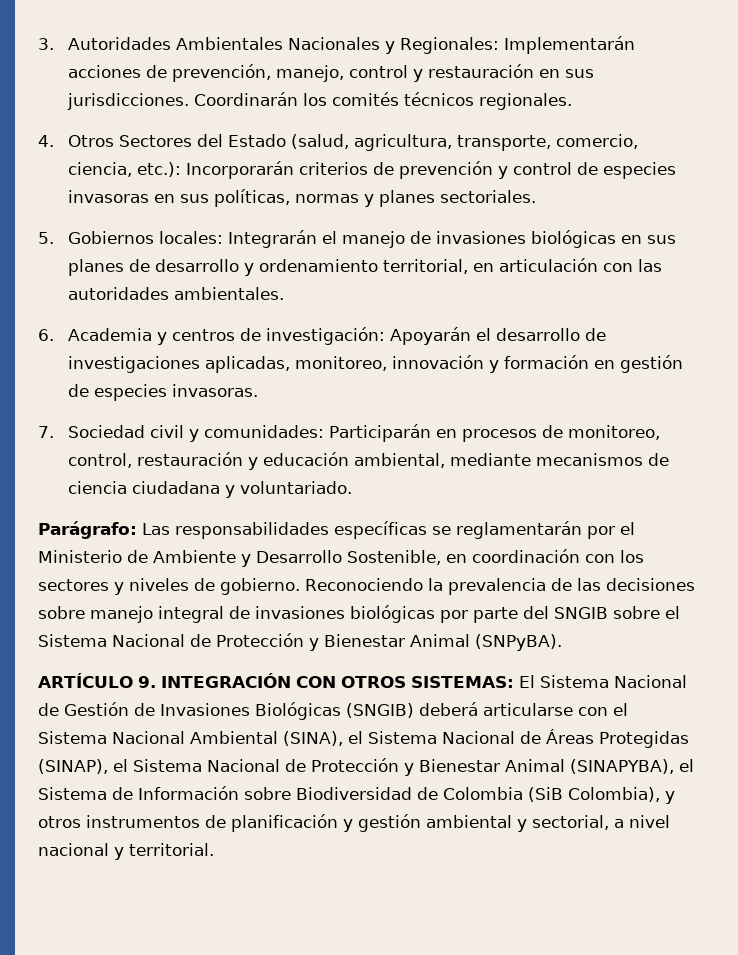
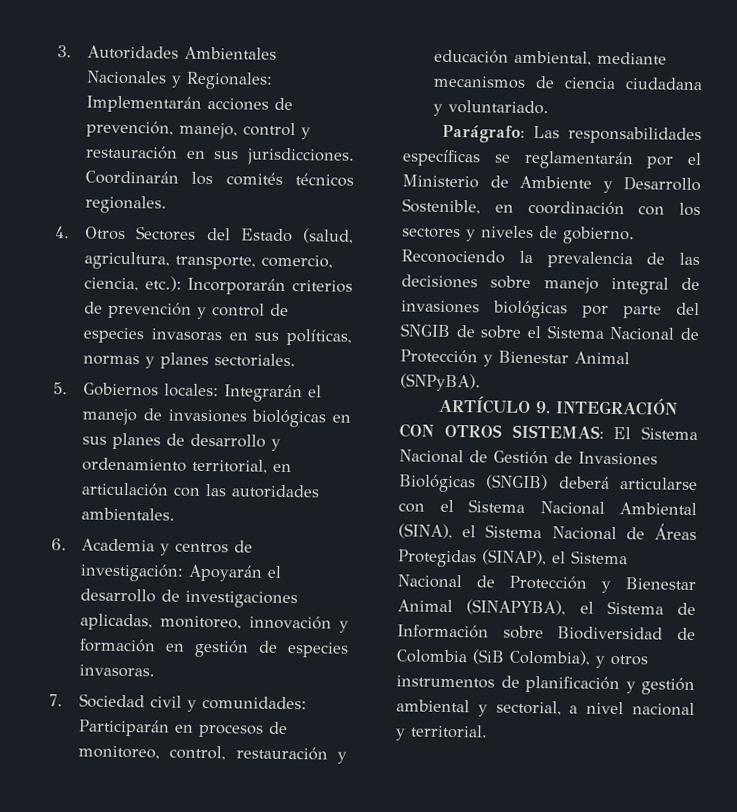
(608, 613) none -> [455,325,475,338] de

